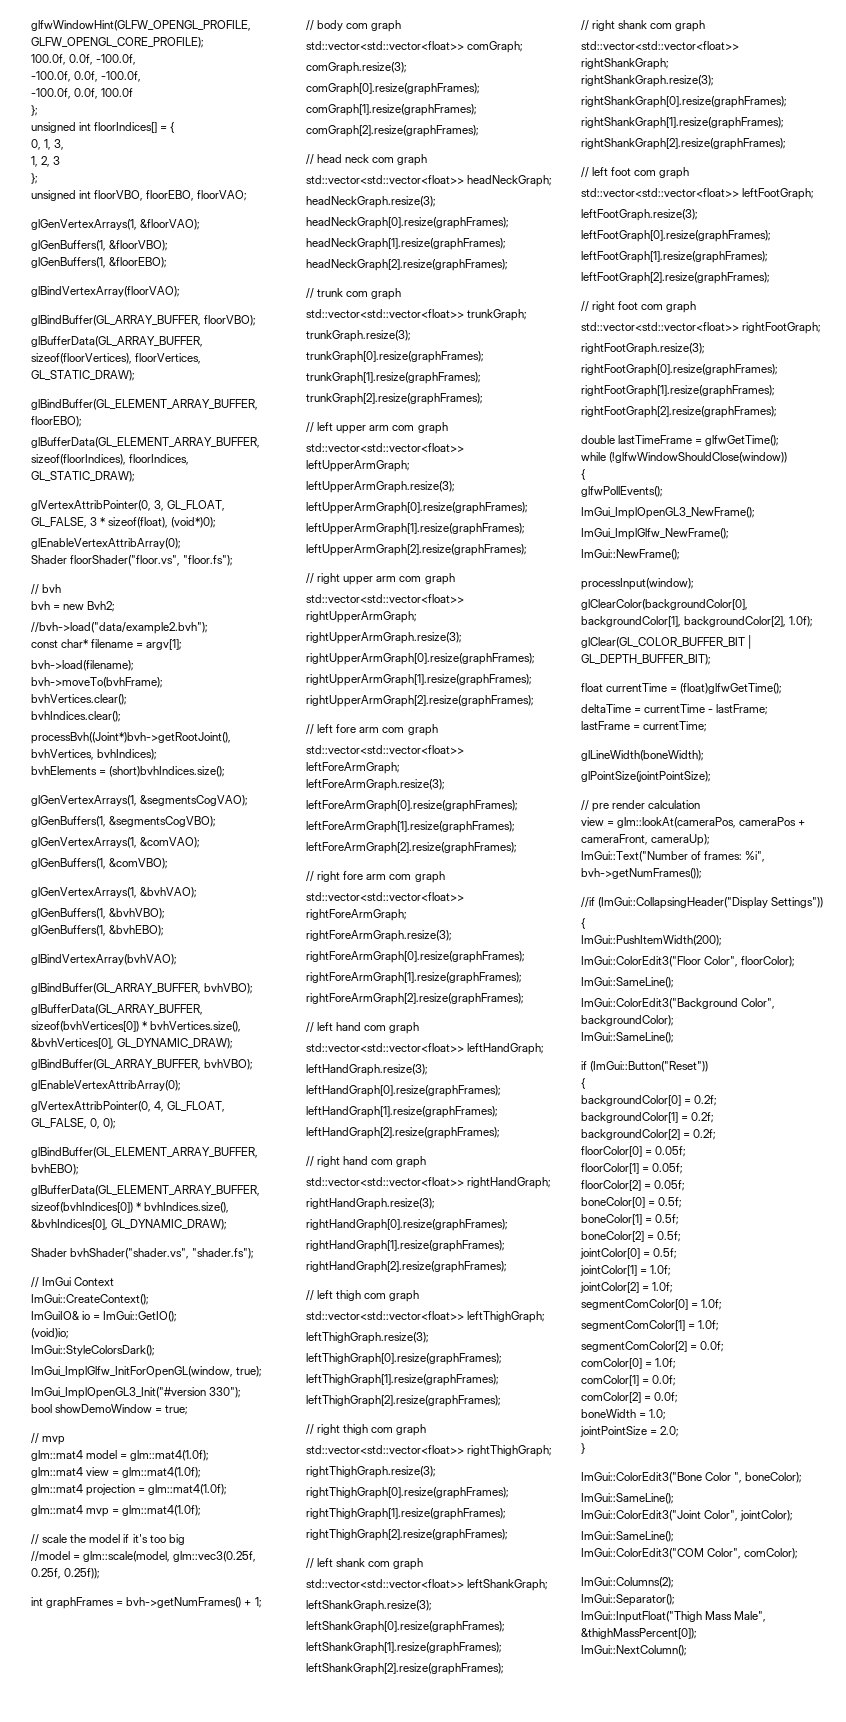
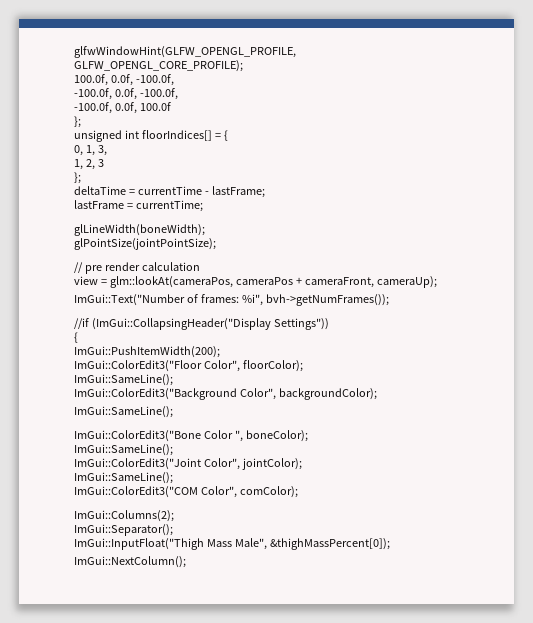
[31,190,248,201] [31,219,201,230] [31,240,169,251] [31,257,168,268] [31,286,180,297] [31,315,257,326] [31,336,203,347] [31,353,202,364] [31,370,135,381] [31,399,258,410] [31,416,82,427] [31,437,260,448] [31,454,190,465] [31,471,135,482] [31,500,226,511] [31,517,217,528] [31,538,181,549] [31,555,234,566] [31,584,62,595] [31,601,116,612] [31,622,208,634] [31,639,183,650] [31,660,134,671] [31,677,163,688] [31,694,127,705] [31,711,121,722] [31,732,231,744] [31,749,158,760] [31,766,226,777] [31,795,249,806] [31,816,217,827] [31,837,201,848] [31,858,169,869] [31,887,198,898] [31,908,166,919] [31,925,165,936] [31,954,177,965] [31,983,254,994] [31,1004,203,1015] [31,1021,242,1032] [31,1038,234,1049] [31,1059,254,1070] [31,1080,181,1091] [31,1101,226,1112] [31,1118,117,1129] [31,1147,258,1158] [31,1164,79,1175] [31,1185,260,1196] [31,1202,230,1213] [31,1219,228,1230] [31,1248,255,1259] [31,1277,115,1288] [31,1294,149,1305] [31,1311,178,1322] [31,1328,69,1339] [31,1345,155,1356] [31,1366,263,1378] [31,1387,242,1399] [31,1404,189,1415] [31,1433,66,1445] [31,1450,210,1461] [31,1467,202,1478] [31,1484,228,1496] [31,1505,202,1517] [31,1534,185,1545] [31,1551,257,1562] [31,1568,101,1579] [31,1597,262,1609] [306,20,402,32] [306,41,524,53] [306,62,407,74] [306,83,480,95] [306,104,477,116] [306,125,479,137] [306,154,428,166] [306,175,553,187] [306,196,436,208] [306,217,509,229] [306,238,506,250] [306,259,508,271] [306,288,402,300] [306,309,528,321] [306,330,411,342] [306,351,484,363] [306,372,481,384] [306,393,483,405] [306,422,448,434] [306,443,464,452] [306,460,410,472] [306,481,455,493] [306,502,528,514] [306,523,525,535] [306,544,527,556] [306,573,455,585] [306,594,464,603] [306,611,417,623] [306,632,462,644] [306,653,535,665] [306,674,532,686] [306,695,534,707] [306,724,438,736] [306,745,464,754] [306,762,400,774] [306,779,445,791] [306,800,518,812] [306,821,515,833] [306,842,517,854] [306,871,445,883] [306,892,464,901] [306,909,407,921] [306,930,452,942] [306,951,525,963] [306,972,522,984] [306,993,524,1005] [306,1022,420,1034] [306,1043,545,1055] [306,1064,428,1076] [306,1085,501,1097] [306,1106,498,1118] [306,1127,500,1139] [306,1156,427,1168] [306,1177,552,1189] [306,1198,435,1210] [306,1219,508,1231] [306,1240,505,1252] [306,1261,507,1273] [306,1290,420,1302] [306,1311,546,1323] [306,1332,429,1344] [306,1353,502,1365] [306,1374,499,1386] [306,1395,501,1407] [306,1424,427,1436] [306,1445,553,1457] [306,1466,436,1478] [306,1487,509,1499] [306,1508,506,1520] [306,1529,508,1541] [306,1558,424,1570] [306,1579,549,1591] [306,1600,432,1612] [306,1621,505,1633] [306,1642,502,1654] [306,1663,504,1675] [581,20,706,32] [581,41,739,50] [581,58,669,70] [581,75,714,87] [581,96,787,108] [581,117,784,129] [581,138,786,150] [581,167,690,179] [581,188,815,200] [581,209,698,221] [581,230,771,242] [581,251,768,263] [581,272,770,284] [581,301,697,313] [581,322,822,334] [581,343,705,355] [581,364,778,376] [581,385,775,397] [581,406,777,418] [581,435,780,446] [581,452,788,463] [581,469,585,480] [581,486,663,497] [581,507,755,519] [581,528,729,540] [581,549,680,560] [581,578,694,590] [581,599,748,610] [581,616,814,627] [581,635,752,649] [581,654,711,665] [581,683,783,694] // unsigned int floorVBO, floorEBO, floorVAO; // glGenVertexArrays(1, &floorVAO); // glGenBuffers(1, &floorVBO); // glGenBuffers(1, &floorEBO); // glBindVertexArray(floorVAO); // glBindBuffer(GL_ARRAY_BUFFER, floorVBO); // glBufferData(GL_ARRAY_BUFFER, sizeof(floorVertices), floorVertices, GL_STATIC_DRAW); // glBindBuffer(GL_ELEMENT_ARRAY_BUFFER, floorEBO); // glBufferData(GL_ELEMENT_ARRAY_BUFFER, sizeof(floorIndices), floorIndices, GL_STATIC_DRAW); // glVertexAttribPointer(0, 3, GL_FLOAT, GL_FALSE, 3 * sizeof(float), (void*)0); // glEnableVertexAttribArray(0); // Shader floorShader("floor.vs", "floor.fs"); // // bvh // bvh = new Bvh2; // //bvh->load("data/example2.bvh"); // const char* filename = argv[1]; // bvh->load(filename); // bvh->moveTo(bvhFrame); // bvhVertices.clear(); // bvhIndices.clear(); // processBvh((Joint*)bvh->getRootJoint(), bvhVertices, bvhIndices); // bvhElements = (short)bvhIndices.size(); // glGenVertexArrays(1, &segmentsCogVAO); // glGenBuffers(1, &segmentsCogVBO); // glGenVertexArrays(1, &comVAO); // glGenBuffers(1, &comVBO); // glGenVertexArrays(1, &bvhVAO); // glGenBuffers(1, &bvhVBO); // glGenBuffers(1, &bvhEBO); // glBindVertexArray(bvhVAO); // glBindBuffer(GL_ARRAY_BUFFER, bvhVBO); // glBufferData(GL_ARRAY_BUFFER, sizeof(bvhVertices[0]) * bvhVertices.size(), &bvhVertices[0], GL_DYNAMIC_DRAW); // glBindBuffer(GL_ARRAY_BUFFER, bvhVBO); // glEnableVertexAttribArray(0); // glVertexAttribPointer(0, 4, GL_FLOAT, GL_FALSE, 0, 0); // glBindBuffer(GL_ELEMENT_ARRAY_BUFFER, bvhEBO); // glBufferData(GL_ELEMENT_ARRAY_BUFFER, sizeof(bvhIndices[0]) * bvhIndices.size(), &bvhIndices[0], GL_DYNAMIC_DRAW); // Shader bvhShader("shader.vs", "shader.fs"); // // ImGui Context // ImGui::CreateContext(); // ImGuiIO& io = ImGui::GetIO(); // (void)io; // ImGui::StyleColorsDark(); // ImGui_ImplGlfw_InitForOpenGL(window, true); // ImGui_ImplOpenGL3_Init("#version 330"); // bool showDemoWindow = true; // // mvp // glm::mat4 model = glm::mat4(1.0f); // glm::mat4 view = glm::mat4(1.0f); // glm::mat4 projection = glm::mat4(1.0f); // glm::mat4 mvp = glm::mat4(1.0f); // // scale the model if it's too big // //model = glm::scale(model, glm::vec3(0.25f, 0.25f, 0.25f)); // int graphFrames = bvh->getNumFrames() + 1; // // body com graph // std::vector<std::vector<float>> comGraph; // comGraph.resize(3); // comGraph[0].resize(graphFrames); // comGraph[1].resize(graphFrames); // comGraph[2].resize(graphFrames); // // head neck com graph // std::vector<std::vector<float>> headNeckGraph; // headNeckGraph.resize(3); // headNeckGraph[0].resize(graphFrames); // headNeckGraph[1].resize(graphFrames); // headNeckGraph[2].resize(graphFrames); // // trunk com graph // std::vector<std::vector<float>> trunkGraph; // trunkGraph.resize(3); // trunkGraph[0].resize(graphFrames); // trunkGraph[1].resize(graphFrames); // trunkGraph[2].resize(graphFrames); // // left upper arm com graph // std::vector<std::vector<float>> leftUpperArmGraph; // leftUpperArmGraph.resize(3); // leftUpperArmGraph[0].resize(graphFrames); // leftUpperArmGraph[1].resize(graphFrames); // leftUpperArmGraph[2].resize(graphFrames); // // right upper arm com graph // std::vector<std::vector<float>> rightUpperArmGraph; // rightUpperArmGraph.resize(3); // rightUpperArmGraph[0].resize(graphFrames); // rightUpperArmGraph[1].resize(graphFrames); // rightUpperArmGraph[2].resize(graphFrames); // // left fore arm com graph // std::vector<std::vector<float>> leftForeArmGraph; // leftForeArmGraph.resize(3); // leftForeArmGraph[0].resize(graphFrames); // leftForeArmGraph[1].resize(graphFrames); // leftForeArmGraph[2].resize(graphFrames); // // right fore arm com graph // std::vector<std::vector<float>> rightForeArmGraph; // rightForeArmGraph.resize(3); // rightForeArmGraph[0].resize(graphFrames); // rightForeArmGraph[1].resize(graphFrames); // rightForeArmGraph[2].resize(graphFrames); // // left hand com graph // std::vector<std::vector<float>> leftHandGraph; // leftHandGraph.resize(3); // leftHandGraph[0].resize(graphFrames); // leftHandGraph[1].resize(graphFrames); // leftHandGraph[2].resize(graphFrames); // // right hand com graph // std::vector<std::vector<float>> rightHandGraph; // rightHandGraph.resize(3); // rightHandGraph[0].resize(graphFrames); // rightHandGraph[1].resize(graphFrames); // rightHandGraph[2].resize(graphFrames); // // left thigh com graph // std::vector<std::vector<float>> leftThighGraph; // leftThighGraph.resize(3); // leftThighGraph[0].resize(graphFrames); // leftThighGraph[1].resize(graphFrames); // leftThighGraph[2].resize(graphFrames); // // right thigh com graph // std::vector<std::vector<float>> rightThighGraph; // rightThighGraph.resize(3); // rightThighGraph[0].resize(graphFrames); // rightThighGraph[1].resize(graphFrames); // rightThighGraph[2].resize(graphFrames); // // left shank com graph // std::vector<std::vector<float>> leftShankGraph; // leftShankGraph.resize(3); // leftShankGraph[0].resize(graphFrames); // leftShankGraph[1].resize(graphFrames); // leftShankGraph[2].resize(graphFrames); // // right shank com graph // std::vector<std::vector<float>> rightShankGraph; // rightShankGraph.resize(3); // rightShankGraph[0].resize(graphFrames); // rightShankGraph[1].resize(graphFrames); // rightShankGraph[2].resize(graphFrames); // // left foot com graph // std::vector<std::vector<float>> leftFootGraph; // leftFootGraph.resize(3); // leftFootGraph[0].resize(graphFrames); // leftFootGraph[1].resize(graphFrames); // leftFootGraph[2].resize(graphFrames); // // right foot com graph // std::vector<std::vector<float>> rightFootGraph; // rightFootGraph.resize(3); // rightFootGraph[0].resize(graphFrames); // rightFootGraph[1].resize(graphFrames); // rightFootGraph[2].resize(graphFrames); // double lastTimeFrame = glfwGetTime(); // while (!glfwWindowShouldClose(window)) // { // glfwPollEvents(); // ImGui_ImplOpenGL3_NewFrame(); // ImGui_ImplGlfw_NewFrame(); // ImGui::NewFrame(); // processInput(window); // glClearColor(backgroundColor[0], backgroundColor[1], backgroundColor[2], 1.0f); // glClear(GL_COLOR_BUFFER_BIT | GL_DEPTH_BUFFER_BIT); // float currentTime = (float)glfwGetTime(); -> (81, 178) none
[581,1061,709,1072] [581,1078,585,1089] [581,1095,718,1106] [581,1112,715,1123] [581,1129,717,1140] [581,1146,687,1157] [581,1163,684,1174] [581,1180,686,1191] [581,1197,683,1208] [581,1214,680,1225] [581,1231,682,1242] [580,1248,678,1259] [580,1265,672,1276] [580,1282,674,1293] [581,1299,723,1310] [581,1320,720,1331] [581,1341,725,1352] [581,1358,677,1369] [581,1375,677,1386] [581,1392,679,1403] [581,1409,667,1420] [580,1426,680,1437] [581,1443,585,1454] // if (ImGui::Button("Reset")) // { // backgroundColor[0] = 0.2f; // backgroundColor[1] = 0.2f; // backgroundColor[2] = 0.2f; // floorColor[0] = 0.05f; // floorColor[1] = 0.05f; // floorColor[2] = 0.05f; // boneColor[0] = 0.5f; // boneColor[1] = 0.5f; // boneColor[2] = 0.5f; // jointColor[0] = 0.5f; // jointColor[1] = 1.0f; // jointColor[2] = 1.0f; // segmentComColor[0] = 1.0f; // segmentComColor[1] = 1.0f; // segmentComColor[2] = 0.0f; // comColor[0] = 1.0f; // comColor[1] = 0.0f; // comColor[2] = 0.0f; // boneWidth = 1.0; // jointPointSize = 2.0; // } -> (173, 412) none

